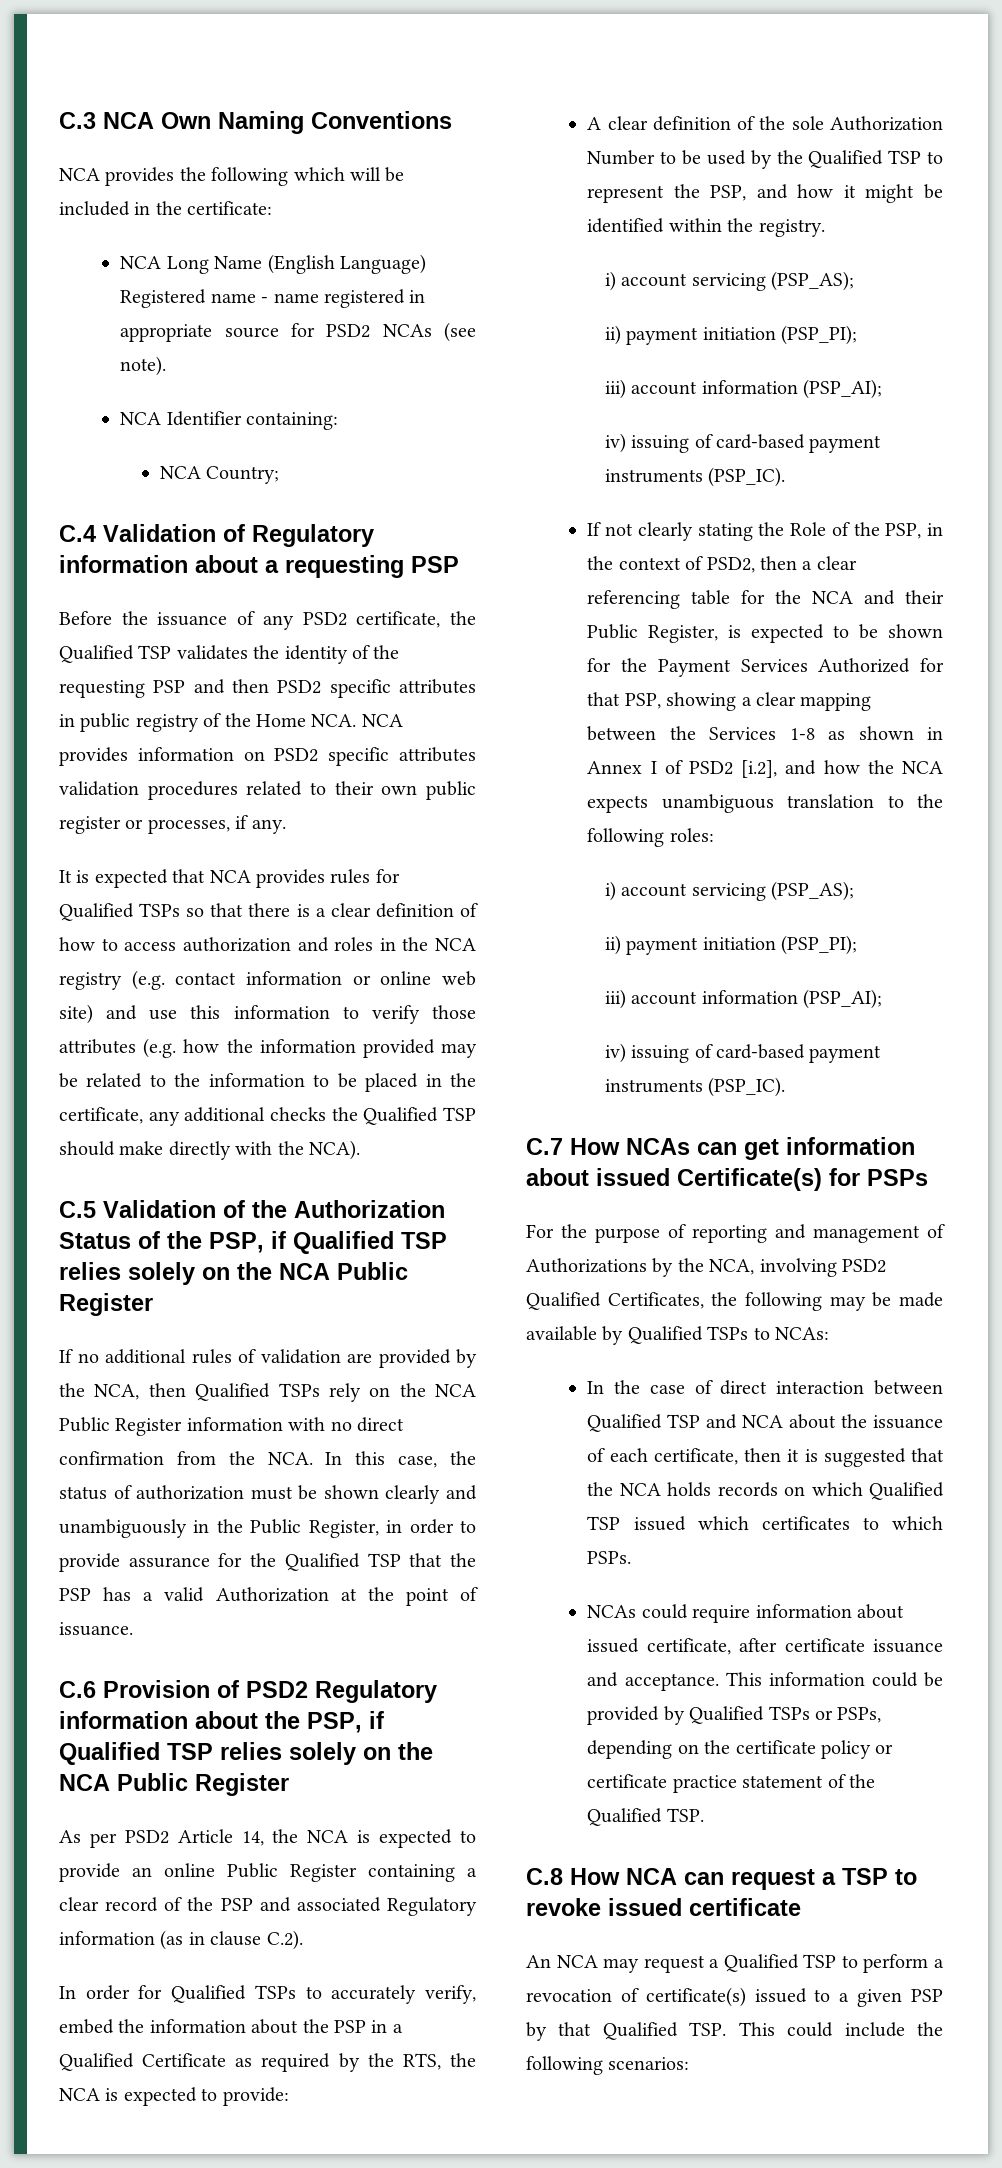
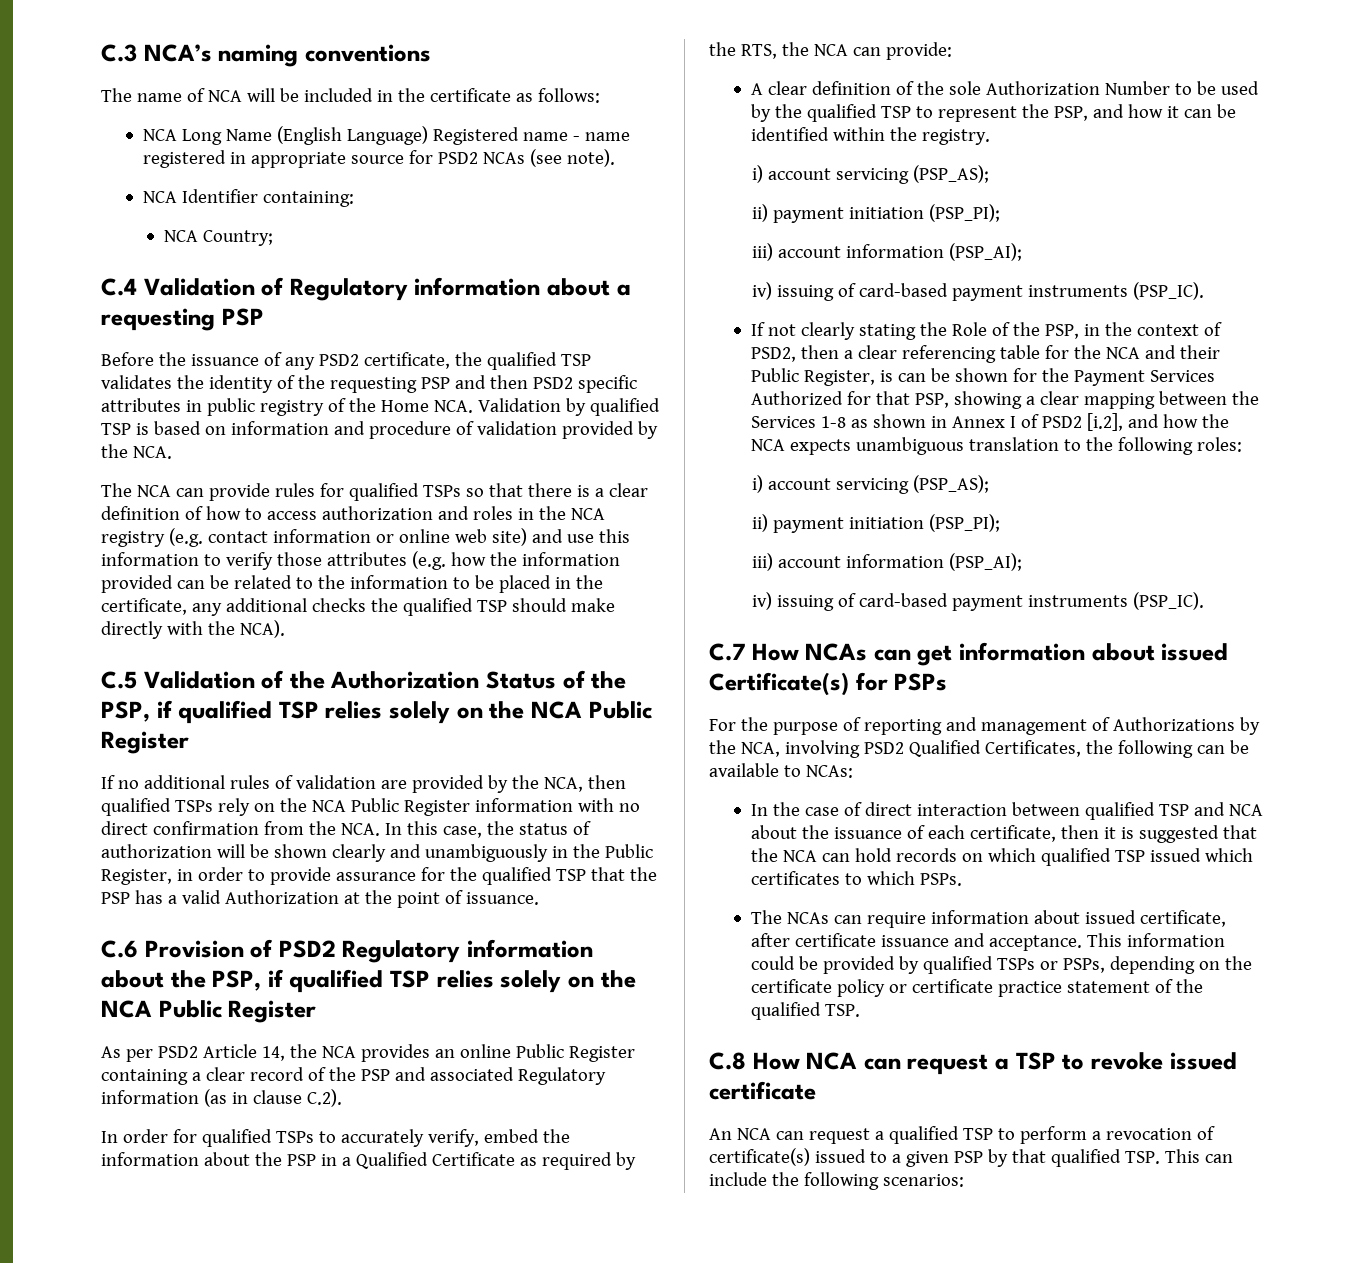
[103,111,452,134] [59,167,345,186] NCA Own Naming Conventions // NCA provides the following which -> [143,44,431,67] [101,88,242,102] NCA’s naming conventions // The name of NCA
[187,201,273,215] certificate: -> [429,88,600,103] certificate as follows:
[59,645,134,663] Qualified -> [486,352,557,370] qualified
[361,714,403,727] [59,747,477,766] [59,781,477,800] [59,815,286,834] [59,869,325,888] NCA provides information on PSD2 specific attributes validation procedures related to their own public register or processes, if any. // It is expected that NCA provides -> [477,398,660,416] [101,421,658,439] [101,444,172,459] [101,483,270,501] Validation by qualified TSP is based on information and procedure of validation provided by the NCA. // The NCA can provide
[59,903,134,921] Qualified -> [348,483,419,501] qualified
[441,1043,477,1058] may -> [176,580,205,589] can
[363,1107,439,1125] Qualified -> [402,598,473,616] qualified
[293,1231,394,1254] Qualified -> [178,700,273,724] qualified
[195,1383,271,1401] Qualified -> [101,798,171,816] qualified
[250,1486,293,1500] must -> [216,844,245,858] will
[284,1553,360,1571] Qualified -> [481,867,552,885] qualified
[59,1742,160,1765] Qualified -> [289,969,384,993] qualified
[357,1829,476,1848] [59,1863,120,1882] is expected to provide -> [360,1044,430,1062] provides
[171,1985,247,2003] Qualified -> [201,1129,272,1147] qualified
[105,2087,218,2106] is expected to -> [852,47,881,56] can
[808,150,884,168] Qualified -> [806,104,877,122] qualified
[865,184,915,203] might -> [1183,109,1212,118] can
[751,624,850,643] expected to -> [897,373,926,382] can
[829,1292,944,1311] [526,1326,749,1345] may be made available by Qualified TSPs -> [1196,740,1249,754] [709,763,779,777] can be available
[587,1414,663,1432] Qualified -> [1084,802,1155,820] qualified
[667,1482,712,1497] holds -> [821,848,892,862] can hold
[869,1482,944,1500] Qualified -> [1040,848,1111,866] qualified
[587,1604,688,1619] NCAs could -> [750,910,862,924] The NCAs can
[689,1706,765,1724] Qualified -> [922,956,993,974] qualified
[587,1808,663,1826] Qualified -> [750,1002,821,1020] qualified
[603,1954,799,1973] may request a Qualified -> [775,1126,959,1144] can request a qualified
[602,2022,678,2040] Qualified -> [1050,1149,1121,1167] qualified
[787,2022,834,2037] could -> [1204,1154,1233,1163] can

